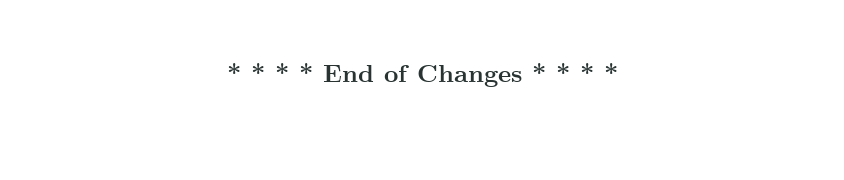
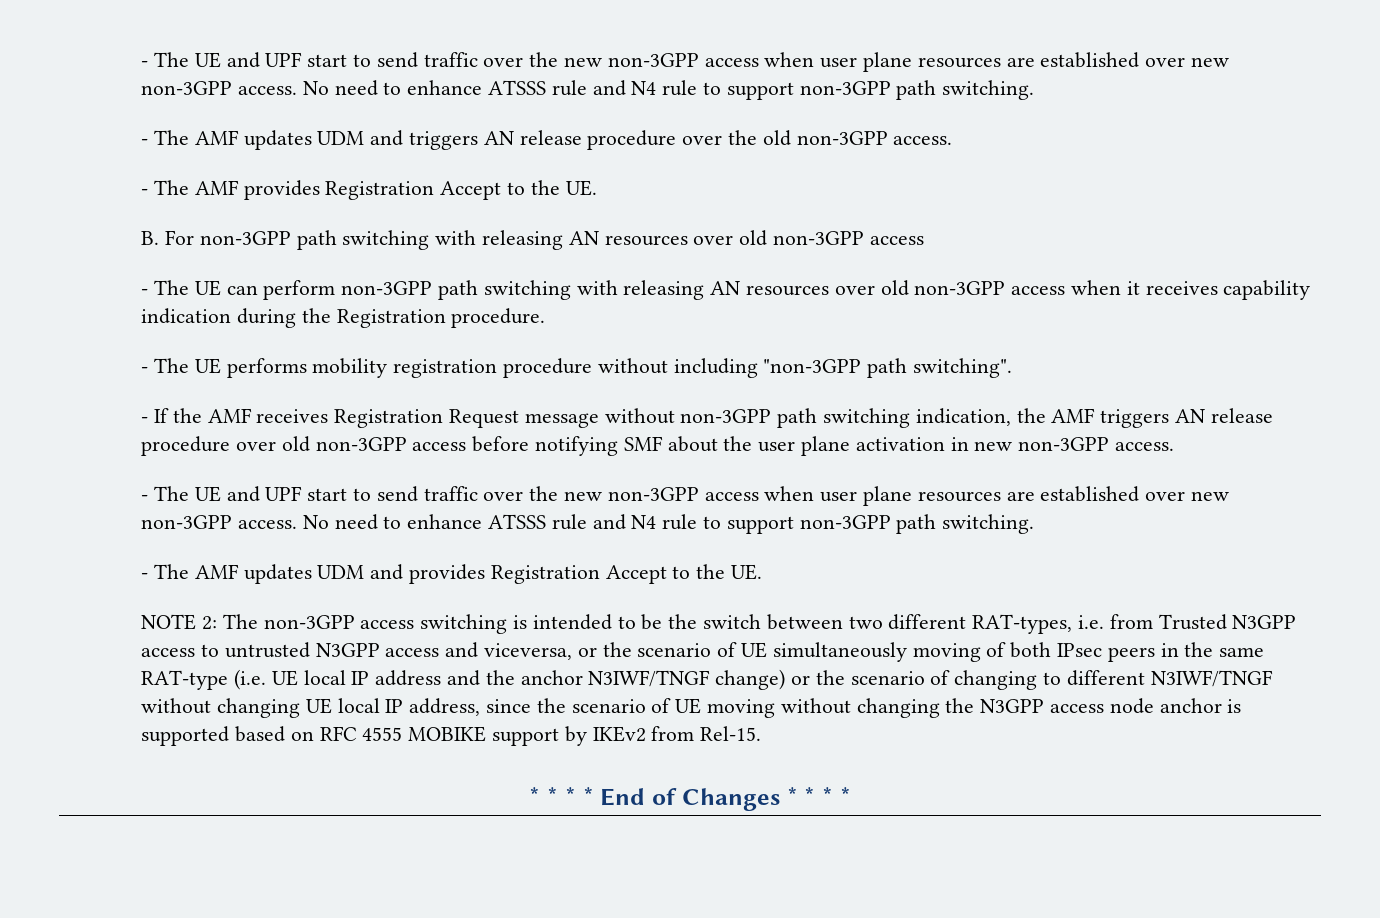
(226, 72) none -> [141,52,1229,72] [141,80,1035,100] [141,130,953,150] [141,180,597,200] [141,230,924,250] [141,280,1311,300] [141,308,546,328] [141,358,1012,378] [141,408,1273,428] [141,436,1174,456] [141,486,1229,506] [141,514,1035,534] [141,564,762,584] [141,614,1297,634] [141,642,1265,662] [141,669,1273,690] [141,698,1242,718] [141,726,762,746] - The UE and UPF start to send traffic over the new non-3GPP access when user plane resources are established over new non-3GPP access. No need to enhance ATSSS rule and N4 rule to support non-3GPP path switching. // - The AMF updates UDM and triggers AN release procedure over the old non-3GPP access. // - The AMF provides Registration Accept to the UE. // B. For non-3GPP path switching with releasing AN resources over old non-3GPP access // - The UE can perform non-3GPP path switching with releasing AN resources over old non-3GPP access when it receives capability indication during the Registration procedure. // - The UE performs mobility registration procedure without including "non-3GPP path switching". // - If the AMF receives Registration Request message without non-3GPP path switching indication, the AMF triggers AN release procedure over old non-3GPP access before notifying SMF about the user plane activation in new non-3GPP access. // - The UE and UPF start to send traffic over the new non-3GPP access when user plane resources are established over new non-3GPP access. No need to enhance ATSSS rule and N4 rule to support non-3GPP path switching. // - The AMF updates UDM and provides Registration Accept to the UE. // NOTE 2: The non-3GPP access switching is intended to be the switch between two different RAT-types, i.e. from Trusted N3GPP access to untrusted N3GPP access and viceversa, or the scenario of UE simultaneously moving of both IPsec peers in the same RAT-type (i.e. UE local IP address and the anchor N3IWF/TNGF change) or the scenario of changing to different N3IWF/TNGF without changing UE local IP address, since the scenario of UE moving without changing the N3GPP access node anchor is supported based on RFC 4555 MOBIKE support by IKEv2 from Rel-15. //

